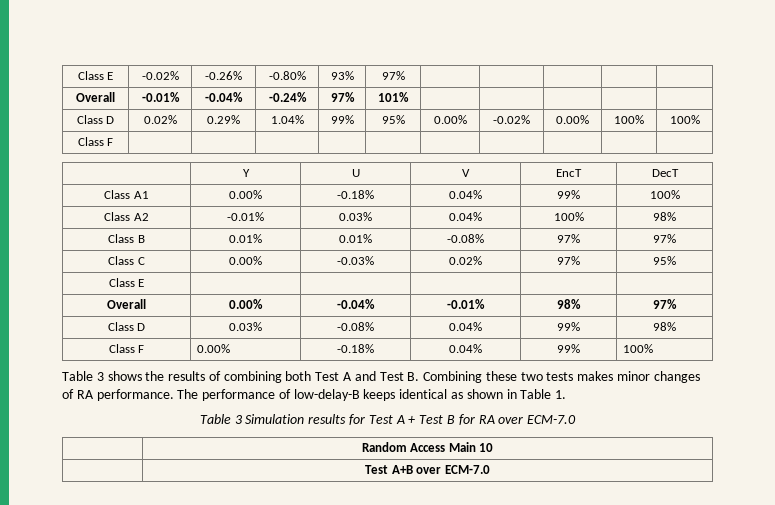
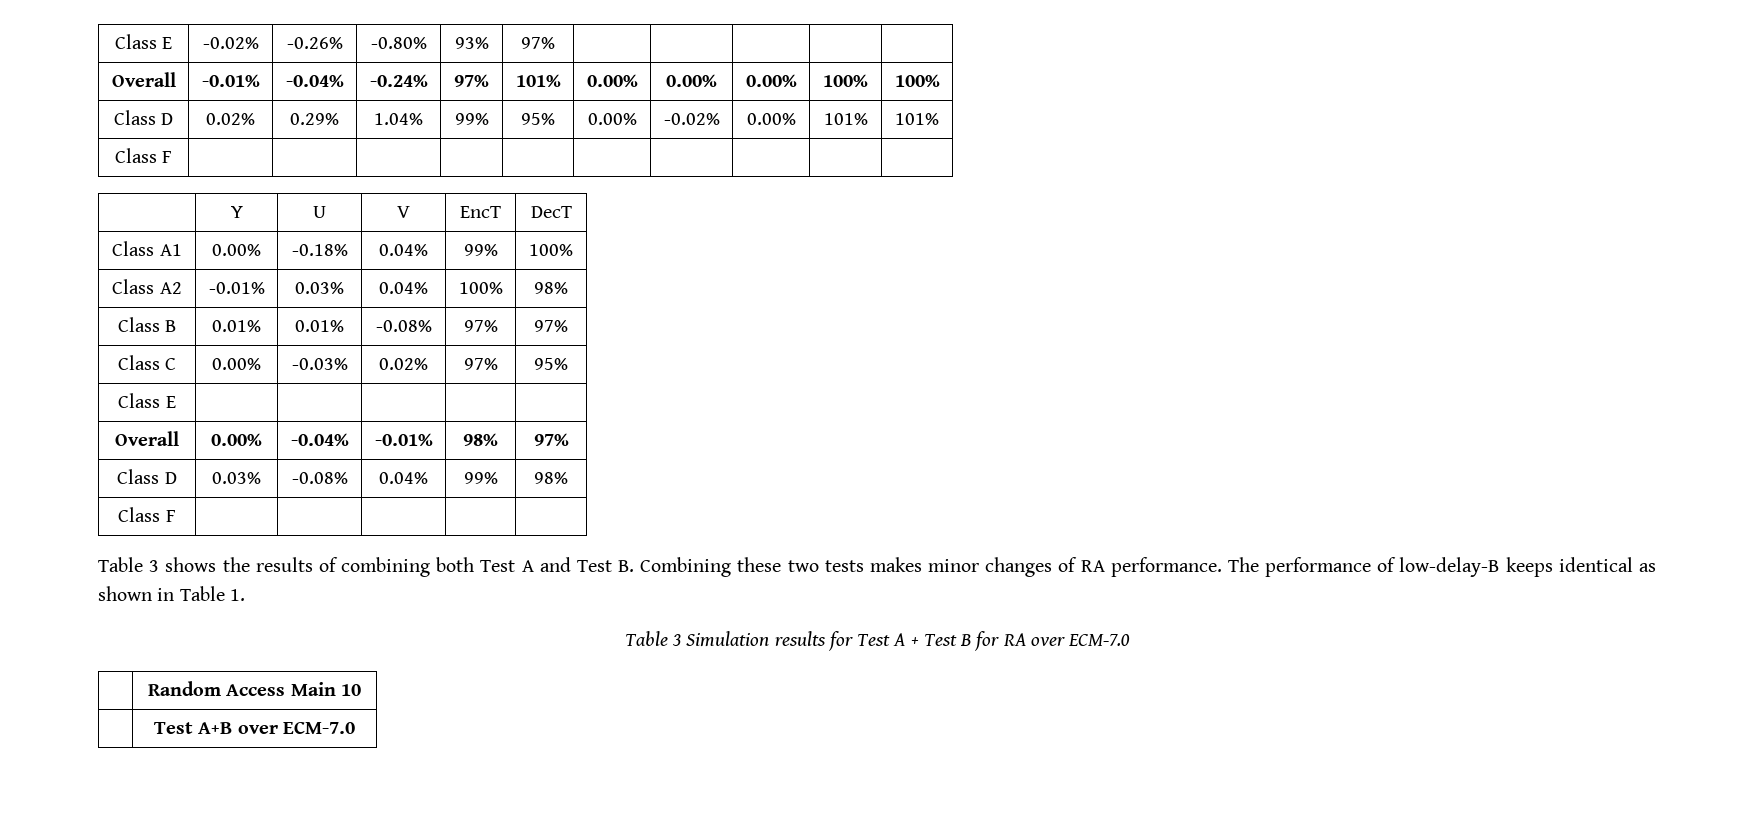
(409, 97) | | | | -> [586,74,638,87] [666,74,717,87] [745,74,797,87] [823,74,868,87] [894,74,940,87] 0.00% | 0.00% | 0.00% | 100% | 100%
[614,115,644,124] [669,115,700,124] 100% | 100% -> [823,113,868,125] [895,113,939,125] 101% | 101%
[197,344,231,353] [337,344,374,353] [449,344,482,353] [557,344,580,353] [623,344,654,353] 0.00% | -0.18% | 0.04% | 99% | 100% -> (176, 516) | | | |

